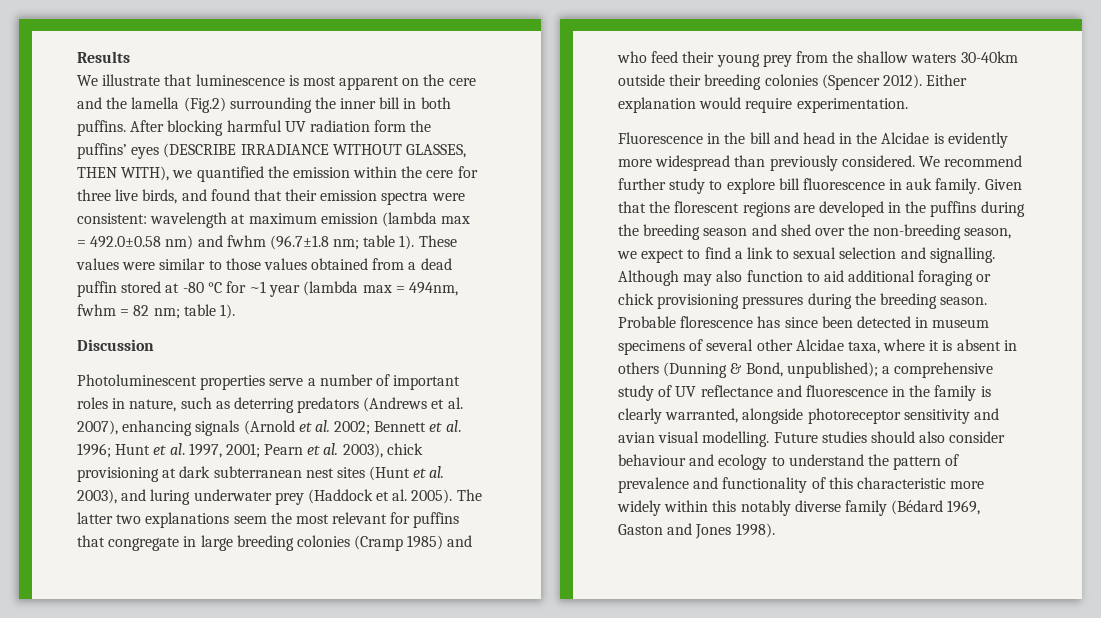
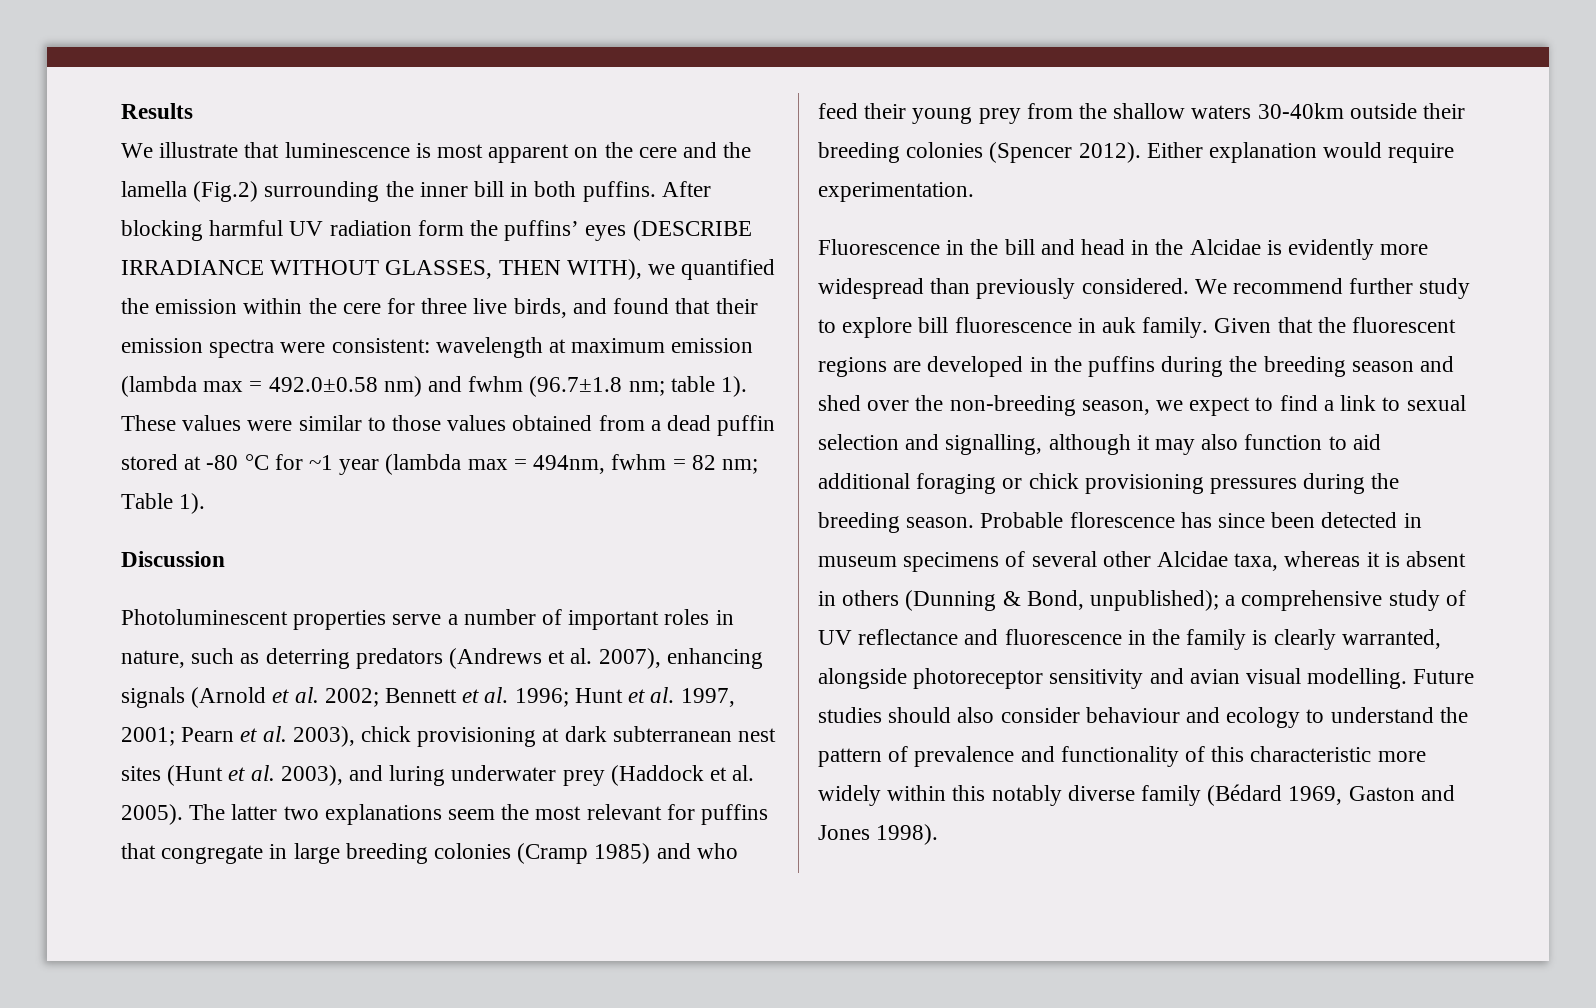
[183,304,216,316] table -> [121,493,173,509] Table
[674,201,740,213] florescent -> [1352,317,1457,333] fluorescent
[929,247,995,263] [618,270,679,286] signalling. Although -> [945,434,1150,455] signalling, although it
[883,339,926,351] where -> [1284,551,1361,567] whereas

